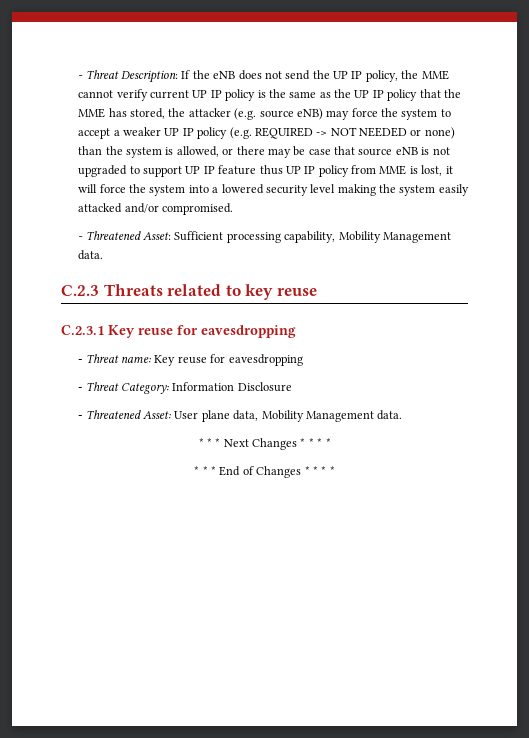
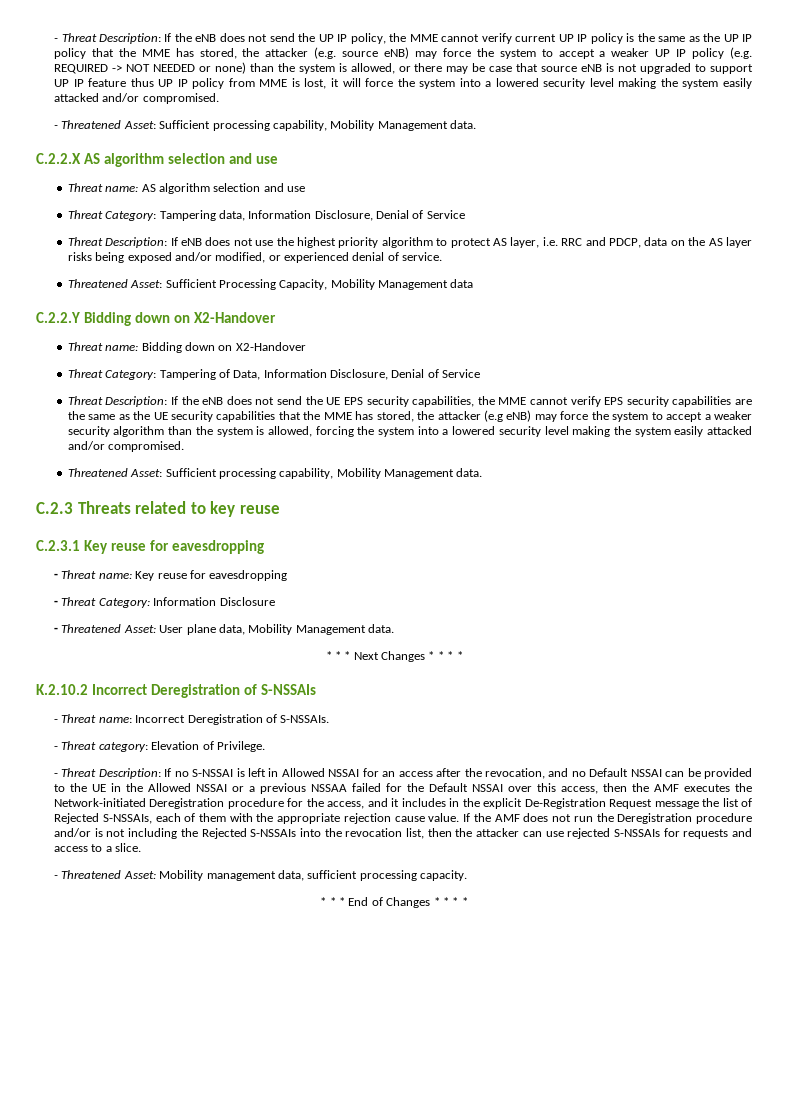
(104, 255) none -> [36,153,278,167] [67,183,306,194] [67,210,465,221] [67,237,753,248] [67,252,443,263] [67,279,474,290] [36,312,276,326] [67,342,306,353] [67,369,481,380] [67,396,752,407] [67,410,752,422] [67,426,753,437] [67,441,185,452] [67,468,483,479] // C.2.2.X AS algorithm selection and use // Threat name: AS algorithm selection and use // Threat Category: Tampering data, Information Disclosure, Denial of Service // Threat Description: If eNB does not use the highest priority algorithm to protect AS layer, i.e. RRC and PDCP, data on the AS layer risks being exposed and/or modified, or experienced denial of service. // Threatened Asset: Sufficient Processing Capacity, Mobility Management data // C.2.2.Y Bidding down on X2-Handover // Threat name: Bidding down on X2-Handover // Threat Category: Tampering of Data, Information Disclosure, Denial of Service // Threat Description: If the eNB does not send the UE EPS security capabilities, the MME cannot verify EPS security capabilities are the same as the UE security capabilities that the MME has stored, the attacker (e.g eNB) may force the system to accept a weaker security algorithm than the system is allowed, forcing the system into a lowered security level making the system easily attacked and/or compromised. // Threatened Asset: Sufficient processing capability, Mobility Management data.
(331, 442) none -> [36,684,316,698] [54,714,330,725] [54,741,265,752] [54,768,752,779] [54,783,753,794] [54,798,752,809] [54,813,753,824] [54,828,752,839] [54,843,142,852] [54,870,468,881] // K.2.10.2 Incorrect Deregistration of S-NSSAIs // - Threat name: Incorrect Deregistration of S-NSSAIs. // - Threat category: Elevation of Privilege. // - Threat Description: If no S-NSSAI is left in Allowed NSSAI for an access after the revocation, and no Default NSSAI can be provided to the UE in the Allowed NSSAI or a previous NSSAA failed for the Default NSSAI over this access, then the AMF executes the Network-initiated Deregistration procedure for the access, and it includes in the explicit De-Registration Request message the list of Rejected S-NSSAIs, each of them with the appropriate rejection cause value. If the AMF does not run the Deregistration procedure and/or is not including the Rejected S-NSSAIs into the revocation list, then the attacker can use rejected S-NSSAIs for requests and access to a slice. // - Threatened Asset: Mobility management data, sufficient processing capacity.

